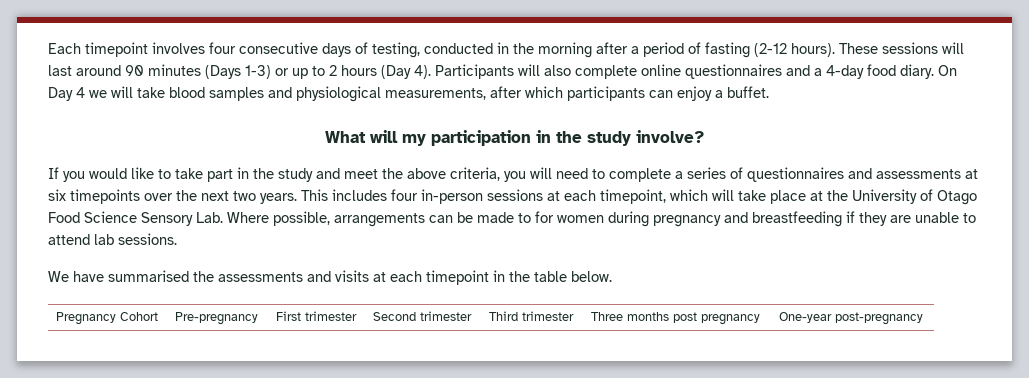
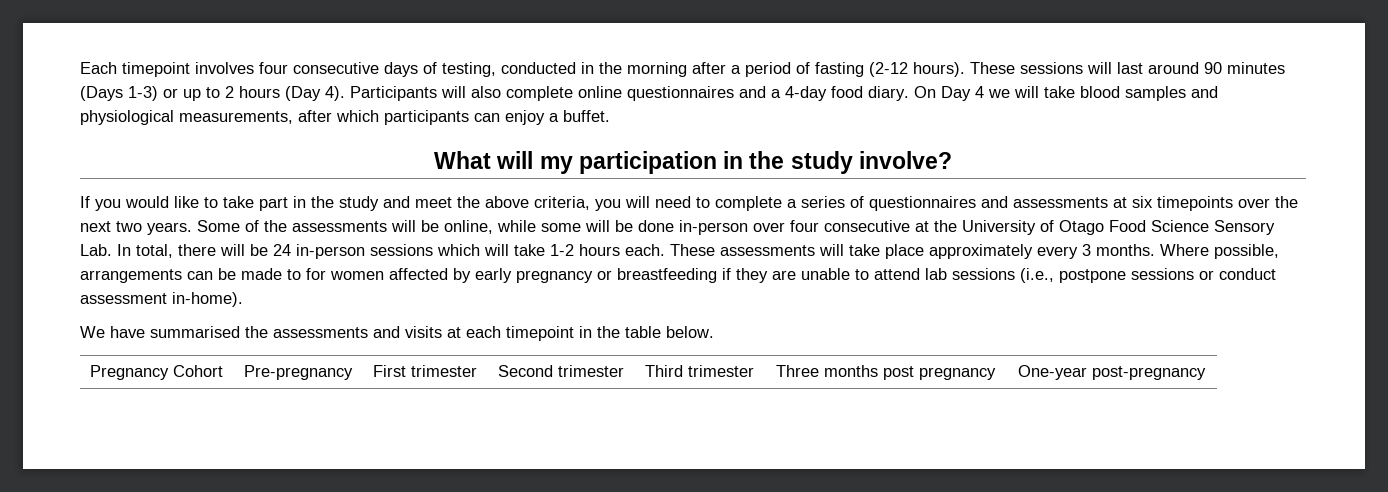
[301,189,806,204] This includes four in-person sessions at each timepoint, which will take place -> [197,220,910,235] Some of the assessments will be online, while some will be done in-person over four consecutive
(223, 217) none -> [117,244,1155,259] In total, there will be 24 in-person sessions which will take 1-2 hours each. These assessments will take place approximately every 3 months.
[608,211,748,227] during pregnancy and -> [389,268,612,283] affected by early pregnancy or
[118,233,177,245] sessions. -> [952,268,1276,283] [80,292,243,307] sessions (i.e., postpone sessions or conduct assessment in-home).

